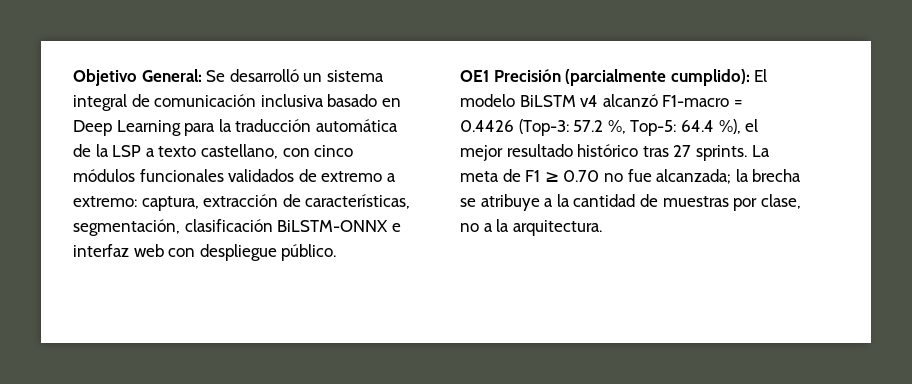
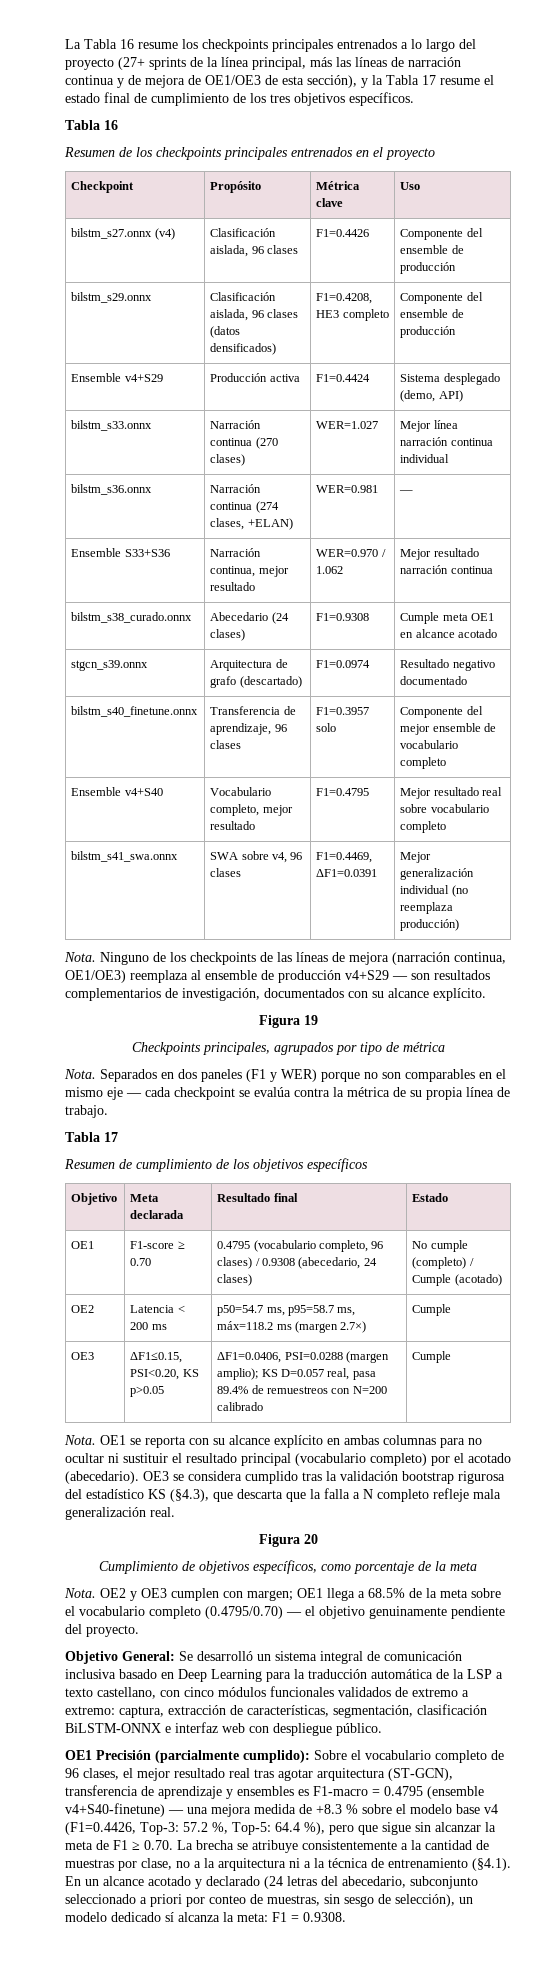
(73, 77) none -> [65,39,476,52] [65,57,461,70] [65,75,494,88] [65,92,414,106] [65,120,118,130] [64,147,435,160] [71,181,135,193] [210,181,262,193] [316,181,361,190] [316,198,344,207] [400,182,421,190] [71,228,175,240] [210,228,277,237] [210,245,298,257] [316,229,370,237] [400,228,483,240] [400,245,464,254] [400,262,457,274] [71,292,153,303] [210,292,277,301] [210,309,298,321] [210,326,241,338] [210,343,277,355] [316,293,373,304] [316,309,389,321] [400,292,483,304] [400,309,464,318] [400,326,457,338] [71,373,163,382] [210,373,300,382] [316,374,371,382] [400,373,500,385] [400,390,463,402] [71,420,153,431] [210,420,262,429] [210,437,278,449] [210,454,246,466] [316,421,379,429] [400,420,458,432] [400,437,493,446] [400,454,450,463] [71,484,153,495] [210,484,262,493] [210,501,279,513] [210,518,293,530] [316,485,379,493] [399,490,414,493] [71,548,170,557] [210,548,262,557] [210,566,289,577] [210,582,256,591] [316,549,386,557] [316,566,344,574] [400,548,479,560] [400,565,493,574] [71,612,193,623] [210,612,289,624] [210,629,246,641] [316,613,370,621] [400,612,494,624] [400,629,497,638] [71,660,149,671] [210,659,288,671] [210,676,302,688] [316,660,371,668] [400,659,495,671] [400,676,468,685] [71,706,199,717] [210,706,296,715] [210,723,287,735] [210,740,242,749] [316,707,370,715] [316,723,337,732] [400,706,483,718] [400,723,496,735] [400,740,459,749] [400,757,447,769] [71,787,163,796] [210,787,272,796] [210,804,293,816] [210,821,256,830] [316,788,370,796] [400,787,502,799] [400,804,489,813] [400,821,447,833] [71,851,179,862] [210,851,303,863] [210,868,242,877] [316,852,373,863] [316,869,378,877] [400,852,432,863] [400,868,475,880] [400,885,468,897] [400,902,454,914] [400,919,460,931] [64,952,506,965] [65,970,490,983] [65,988,486,1001] [258,1015,318,1028] [131,1042,445,1055] [64,1069,506,1082] [65,1087,510,1100] [65,1105,108,1118] [65,1132,118,1142] [64,1158,368,1172] [71,1193,118,1205] [130,1194,160,1202] [130,1210,185,1219] [217,1193,298,1202] [412,1193,449,1202] [71,1241,95,1249] [130,1241,185,1249] [130,1258,152,1266] [217,1240,384,1252] [217,1257,377,1269] [217,1274,253,1286] [412,1240,468,1252] [412,1257,474,1269] [412,1274,502,1286] [71,1305,95,1313] [130,1305,185,1313] [130,1322,167,1330] [217,1305,356,1316] [217,1321,367,1333] [412,1304,452,1316] [71,1352,95,1360] [130,1352,183,1363] [130,1369,199,1380] [130,1386,165,1397] [217,1351,389,1363] [217,1368,376,1380] [217,1385,387,1394] [217,1402,264,1411] [412,1351,452,1363] [64,1435,482,1448] [65,1453,511,1466] [65,1471,505,1484] [65,1488,501,1502] [65,1507,175,1520] [258,1534,318,1547] [99,1560,477,1574] [64,1588,501,1601] [65,1606,505,1619] [65,1624,139,1637] La Tabla 16 resume los checkpoints principales entrenados a lo largo del proyecto (27+ sprints de la línea principal, más las líneas de narración continua y de mejora de OE1/OE3 de esta sección), y la Tabla 17 resume el estado final de cumplimiento de los tres objetivos específicos. // Tabla 16 // Resumen de los checkpoints principales entrenados en el proyecto // Checkpoint | Propósito | Métrica clave | Uso // bilstm_s27.onnx (v4) | Clasificación aislada, 96 clases | F1=0.4426 | Componente del ensemble de producción // bilstm_s29.onnx | Clasificación aislada, 96 clases (datos densificados) | F1=0.4208, HE3 completo | Componente del ensemble de producción // Ensemble v4+S29 | Producción activa | F1=0.4424 | Sistema desplegado (demo, API) // bilstm_s33.onnx | Narración continua (270 clases) | WER=1.027 | Mejor línea narración continua individual // bilstm_s36.onnx | Narración continua (274 clases, +ELAN) | WER=0.981 | — // Ensemble S33+S36 | Narración continua, mejor resultado | WER=0.970 / 1.062 | Mejor resultado narración continua // bilstm_s38_curado.onnx | Abecedario (24 clases) | F1=0.9308 | Cumple meta OE1 en alcance acotado // stgcn_s39.onnx | Arquitectura de grafo (descartado) | F1=0.0974 | Resultado negativo documentado // bilstm_s40_finetune.onnx | Transferencia de aprendizaje, 96 clases | F1=0.3957 solo | Componente del mejor ensemble de vocabulario completo // Ensemble v4+S40 | Vocabulario completo, mejor resultado | F1=0.4795 | Mejor resultado real sobre vocabulario completo // bilstm_s41_swa.onnx | SWA sobre v4, 96 clases | F1=0.4469, ΔF1=0.0391 | Mejor generalización individual (no reemplaza producción) // Nota. Ninguno de los checkpoints de las líneas de mejora (narración continua, OE1/OE3) reemplaza al ensemble de producción v4+S29 — son resultados complementarios de investigación, documentados con su alcance explícito. // Figura 19 // Checkpoints principales, agrupados por tipo de métrica // Nota. Separados en dos paneles (F1 y WER) porque no son comparables en el mismo eje — cada checkpoint se evalúa contra la métrica de su propia línea de trabajo. // Tabla 17 // Resumen de cumplimiento de los objetivos específicos // Objetivo | Meta declarada | Resultado final | Estado // OE1 | F1-score ≥ 0.70 | 0.4795 (vocabulario completo, 96 clases) / 0.9308 (abecedario, 24 clases) | No cumple (completo) / Cumple (acotado) // OE2 | Latencia < 200 ms | p50=54.7 ms, p95=58.7 ms, máx=118.2 ms (margen 2.7×) | Cumple // OE3 | ΔF1≤0.15, PSI<0.20, KS p>0.05 | ΔF1=0.0406, PSI=0.0288 (margen amplio); KS D=0.057 real, pasa 89.4% de remuestreos con N=200 calibrado | Cumple // Nota. OE1 se reporta con su alcance explícito en ambas columnas para no ocultar ni sustituir el resultado principal (vocabulario completo) por el acotado (abecedario). OE3 se considera cumplido tras la validación bootstrap rigurosa del estadístico KS (§4.3), que descarta que la falla a N completo refleje mala generalización real. // Figura 20 // Cumplimiento de objetivos específicos, como porcentaje de la meta // Nota. OE2 y OE3 cumplen con margen; OE1 llega a 68.5% de la meta sobre el vocabulario completo (0.4795/0.70) — el objetivo genuinamente pendiente del proyecto. //
[754,69,768,82] [460,94,743,107] [460,119,569,136] El modelo BiLSTM v4 alcanzó F1-macro = 0.4426 (Top-3: -> [314,1750,504,1763] [65,1768,453,1781] [65,1785,484,1799] [65,1803,498,1817] [65,1822,179,1835] Sobre el vocabulario completo de 96 clases, el mejor resultado real tras agotar arquitectura (ST-GCN), transferencia de aprendizaje y ensembles es F1-macro = 0.4795 (ensemble v4+S40-finetune) — una mejora medida de +8.3 % sobre el modelo base v4 (F1=0.4426, Top-3:
[745,119,759,132] [460,144,770,161] [460,169,749,184] el mejor resultado histórico tras 27 sprints. La meta de F1 ≥ 0.70 no fue alcanzada; la -> [329,1822,496,1835] [65,1840,193,1850] pero que sigue sin alcanzar la meta de F1 ≥ 0.70. La
(540, 202) none -> [302,1840,397,1850] consistentemente
[512,220,602,236] arquitectura. -> [218,1858,511,1871] [65,1876,478,1889] [65,1894,473,1907] [65,1912,346,1922] arquitectura ni a la técnica de entrenamiento (§4.1). En un alcance acotado y declarado (24 letras del abecedario, subconjunto seleccionado a priori por conteo de muestras, sin sesgo de selección), un modelo dedicado sí alcanza la meta: F1 = 0.9308.

